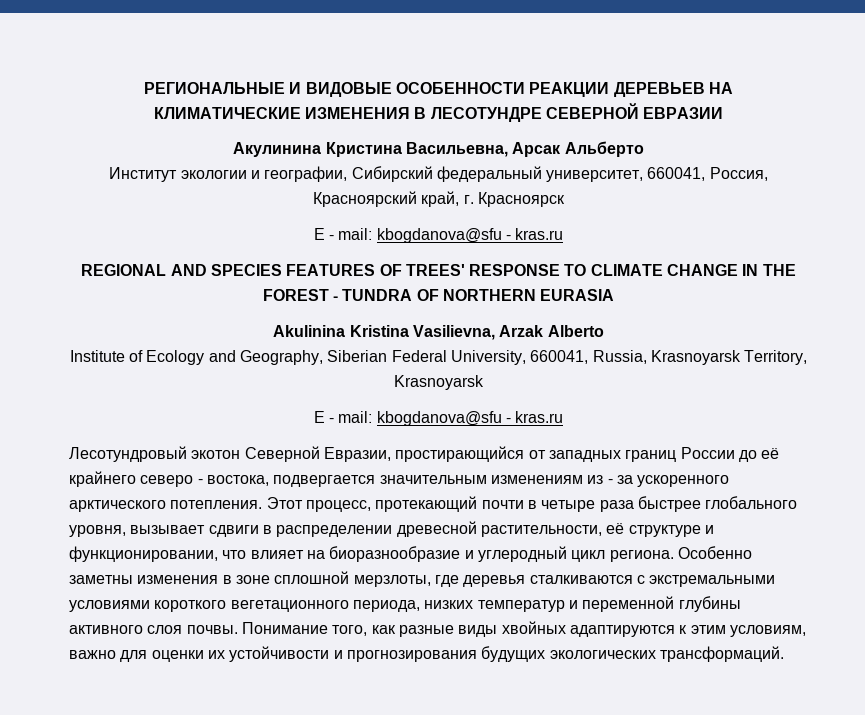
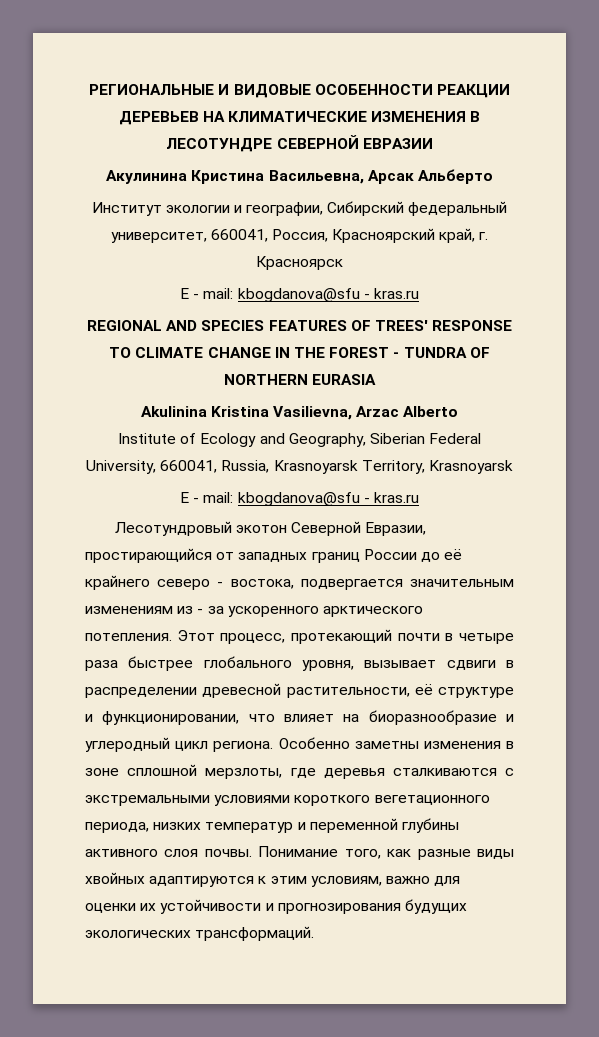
[499,325,544,337] Arzak -> [356,406,400,417] Arzac

